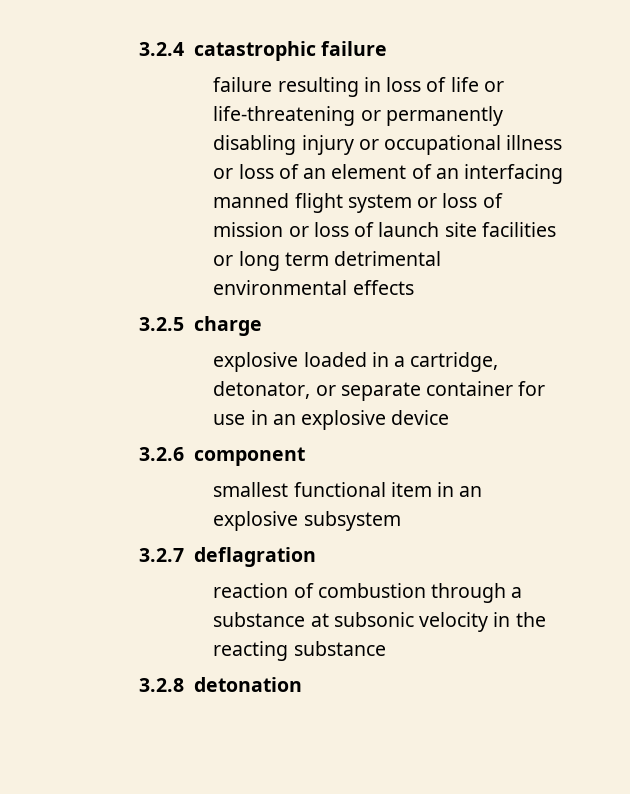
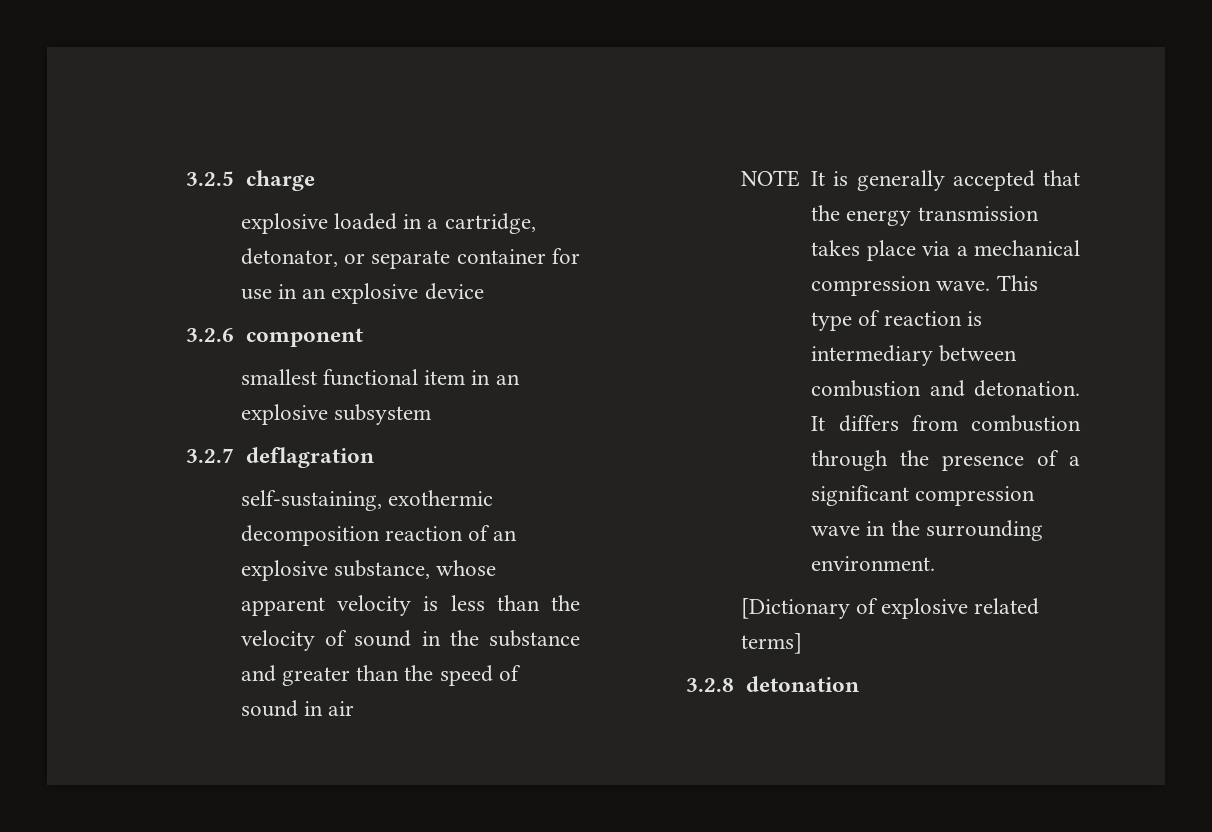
[138,41,387,61] [213,77,504,97] [213,106,503,126] [213,135,563,155] [213,164,564,184] [213,193,503,213] [213,222,556,237] [213,251,442,271] [213,280,414,295] 3.2.4 catastrophic failure // failure resulting in loss of life or life-threatening or permanently disabling injury or occupational illness or loss of an element of an interfacing manned flight system or loss of mission or loss of launch site facilities or long term detrimental environmental effects // -> (186, 178) none
[213,583,523,603] [213,612,546,632] [213,641,386,661] reaction of combustion through a substance at subsonic velocity in the reacting substance -> [240,490,493,511] [240,525,518,546] [240,560,497,581] [240,595,580,616] [240,630,580,651] [240,665,521,686] [240,700,355,717] [740,170,1080,191] [811,205,1039,226] [811,240,1080,261] [811,275,1038,296] [811,310,982,331] [811,345,1018,366] [811,380,1080,397] [811,415,1081,432] [811,450,1080,471] [811,485,1036,506] [811,520,1043,541] [811,556,936,571] [740,598,1040,619] [740,633,802,654] self-sustaining, exothermic decomposition reaction of an explosive substance, whose apparent velocity is less than the velocity of sound in the substance and greater than the speed of sound in air // NOTE It is generally accepted that the energy transmission takes place via a mechanical compression wave. This type of reaction is intermediary between combustion and detonation. It differs from combustion through the presence of a significant compression wave in the surrounding environment. // [Dictionary of explosive related terms]

